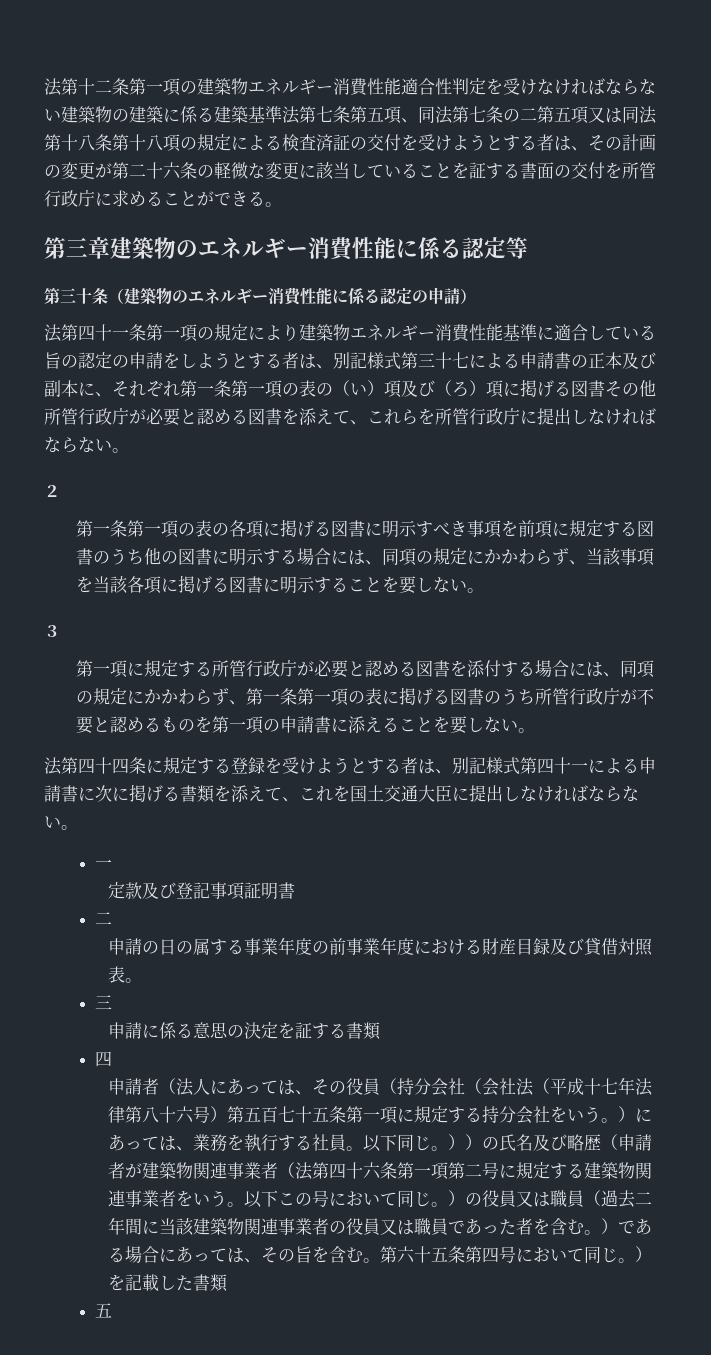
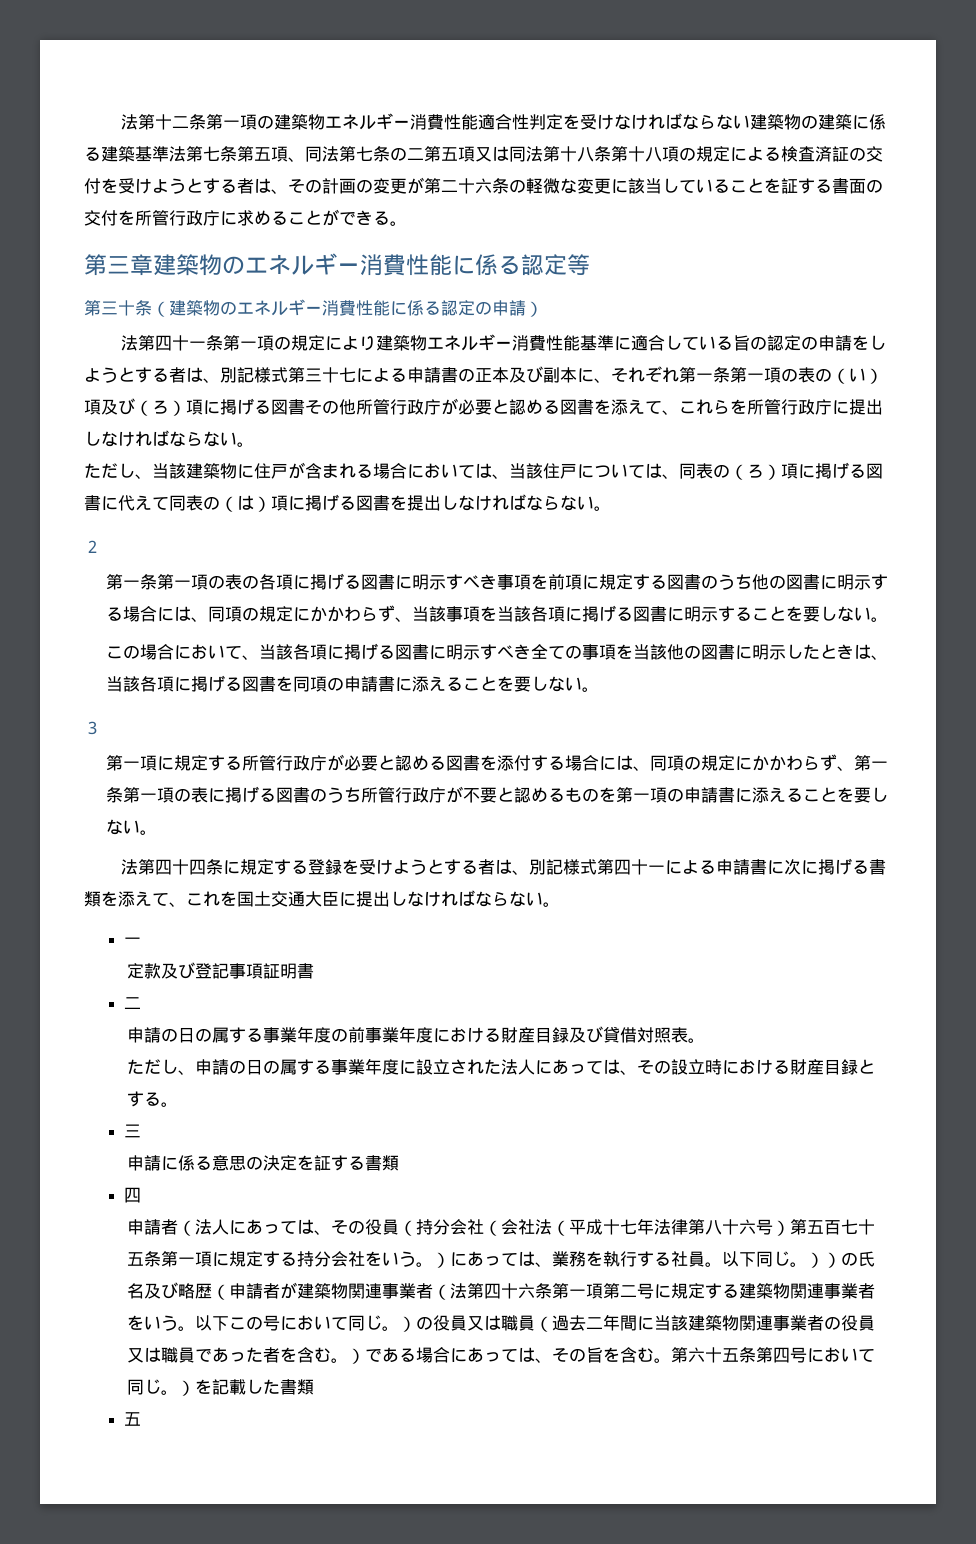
(129, 450) none -> [84,462,883,480] [84,494,611,512] // ただし、当該建築物に住戸が含まれる場合においては、当該住戸については、同表の（ろ）項に掲げる図書に代えて同表の（は）項に掲げる図書を提出しなければならない。
(485, 590) none -> [105,643,888,660] [105,675,599,692] // この場合において、当該各項に掲げる図書に明示すべき全ての事項を当該他の図書に明示したときは、当該各項に掲げる図書を同項の申請書に添えることを要しない。
(143, 980) none -> [127,1058,876,1075] [127,1091,179,1107] // ただし、申請の日の属する事業年度に設立された法人にあっては、その設立時における財産目録とする。

